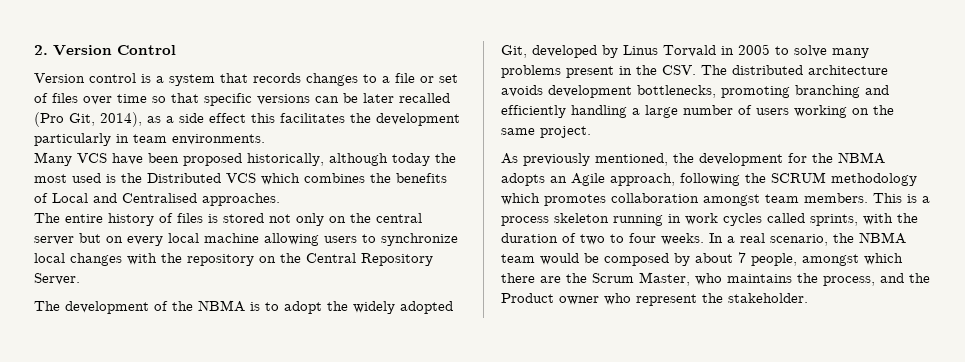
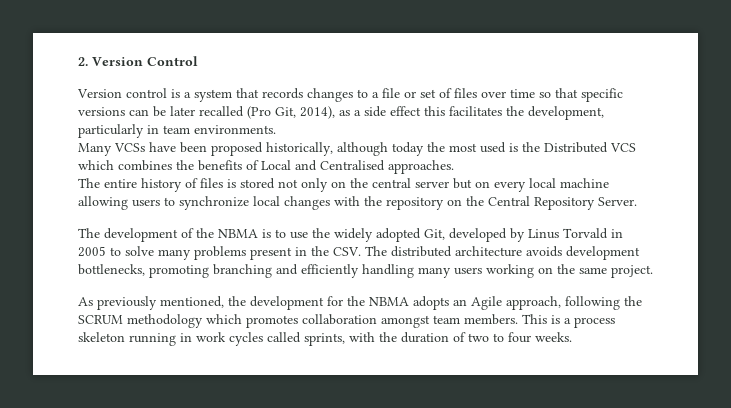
[376,113,460,126] development -> [528,106,604,120] development,
[77,153,107,163] VCS -> [114,143,145,152] VCSs
[284,301,322,314] adopt -> [290,232,308,239] use
[632,105,752,118] a large number of -> [418,267,451,278] many
[709,232,906,246] [501,252,903,266] [501,272,930,286] [501,293,808,306] In a real scenario, the NBMA team would be composed by about 7 people, amongst which there are the Scrum Master, who maintains the process, and the Product owner who represent the stakeholder. -> (572, 337) none

